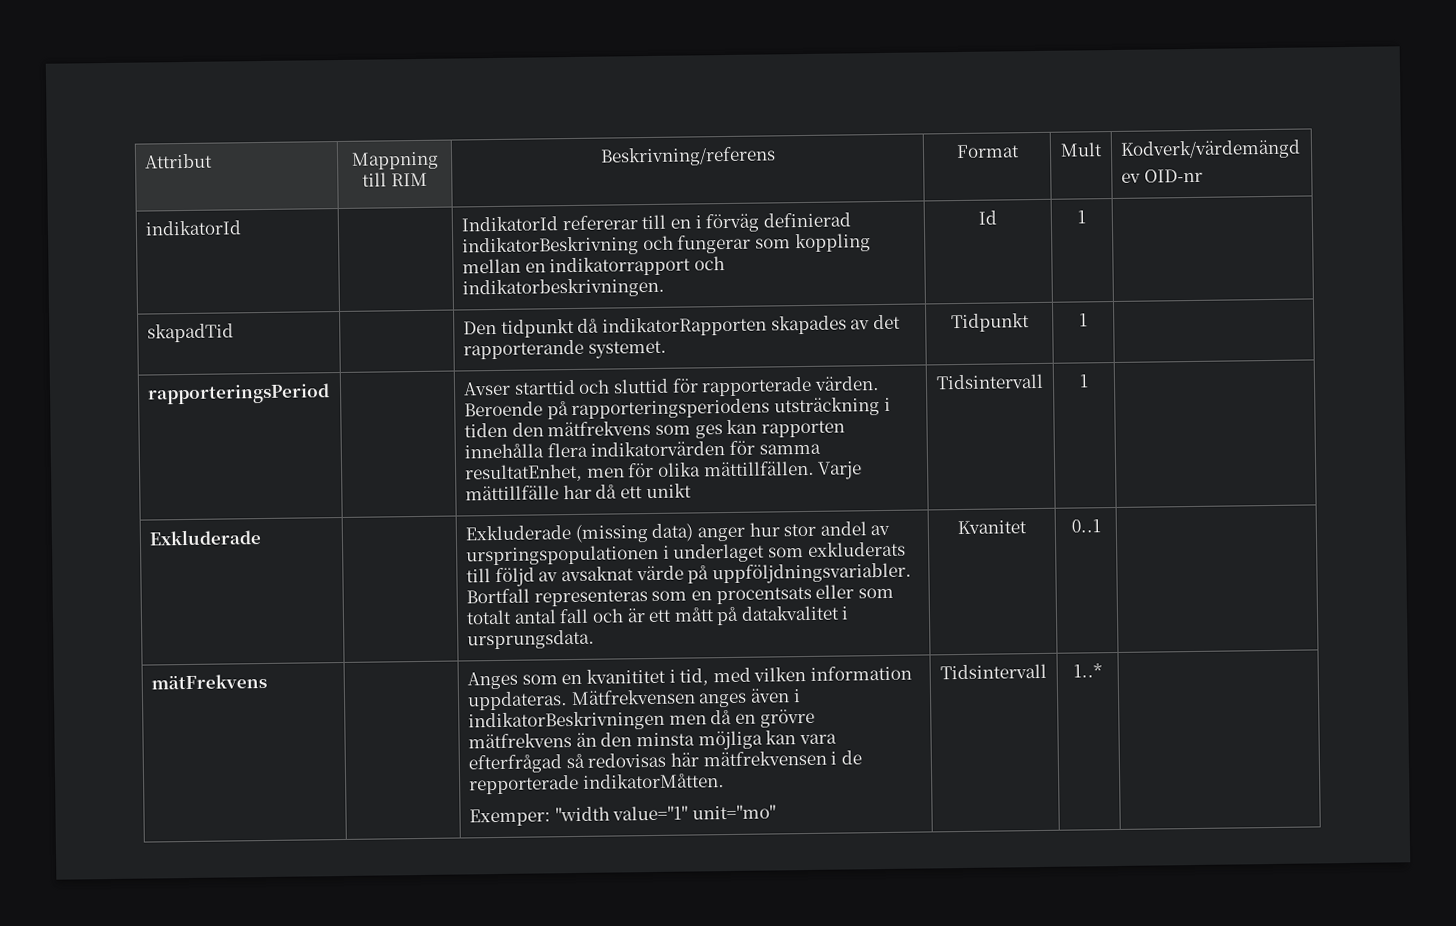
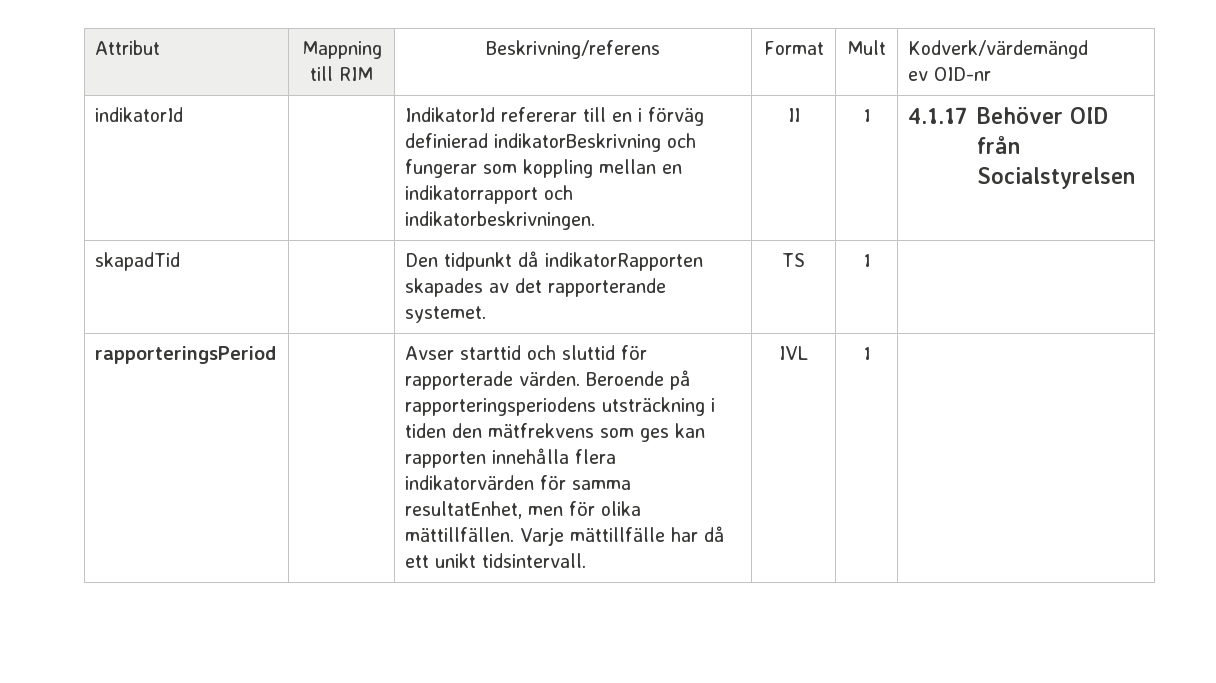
[978,210,997,225] [1077,210,1086,224] Id | 1 | -> [787,108,800,122] [862,109,871,122] [908,107,1109,124] [977,136,1021,154] [977,167,1136,189] II | 1 | 4.1.17 Behöver OID från Socialstyrelsen
[950,313,1030,333] Tidpunkt -> [782,253,805,267] TS
[936,373,1044,390] [1079,374,1089,388] [149,529,263,546] [465,521,891,543] [466,541,906,566] [466,562,912,588] [466,584,894,607] [466,605,850,626] [467,629,596,650] [957,520,1027,535] [1070,519,1101,533] [151,673,268,690] [467,665,912,690] [467,688,801,711] [468,708,815,732] [468,730,837,751] [468,750,862,774] [469,773,725,795] [469,804,776,827] [940,663,1047,680] [1073,663,1102,678] | Tidsintervall | 1 | // Exkluderade | | Exkluderade (missing data) anger hur stor andel av urspringspopulationen i underlaget som exkluderats till följd av avsaknat värde på uppföljdningsvariabler. Bortfall representeras som en procentsats eller som totalt antal fall och är ett mått på datakvalitet i ursprungsdata. | Kvanitet | 0..1 | // mätFrekvens | | Anges som en kvanititet i tid, med vilken information uppdateras. Mätfrekvensen anges även i indikatorBeskrivningen men då en grövre mätfrekvens än den minsta möjliga kan vara efterfrågad så redovisas här mätfrekvensen i de repporterade indikatorMåtten. // Exemper: "width value="1" unit="mo" | Tidsintervall | 1..* | -> [482,553,587,568] [779,346,808,360] [862,347,871,360] tidsintervall. | IVL | 1 |

